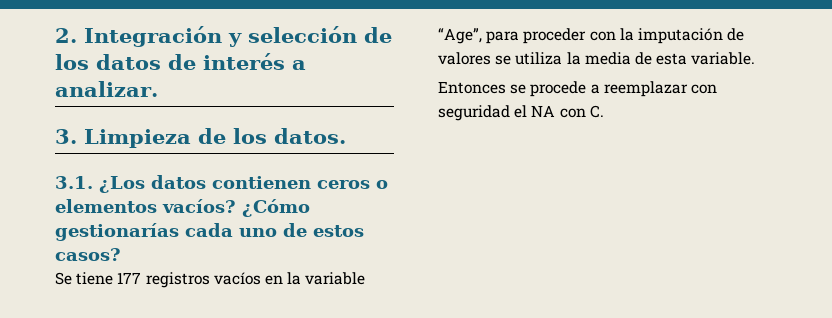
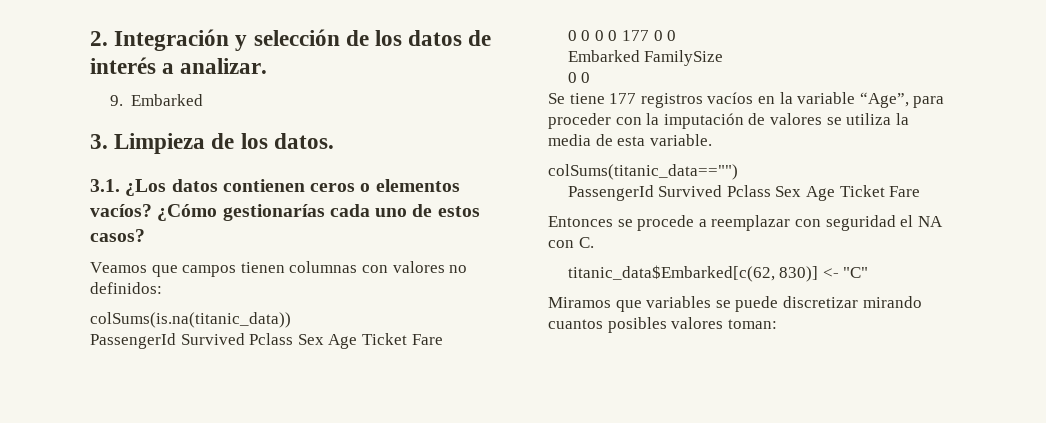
(158, 89) none -> [109,94,204,106] // 9. Embarked
(121, 254) none -> [90,261,468,277] [90,282,162,294] [90,312,291,328] [90,333,443,349] [567,30,677,41] [567,50,724,66] [567,72,591,83] // Veamos que campos tienen columnas con valores no definidos: // colSums(is.na(titanic_data)) // PassengerId Survived Pclass Sex Age Ticket Fare // 0 0 0 0 177 0 0 // Embarked FamilySize // 0 0
(756, 58) none -> [548,164,738,180] [567,185,921,201] // colSums(titanic_data=="") // PassengerId Survived Pclass Sex Age Ticket Fare
(604, 111) none -> [567,265,869,282] [548,296,922,312] [548,317,777,333] // titanic_data$Embarked[c(62, 830)] <- "C" // Miramos que variables se puede discretizar mirando cuantos posibles valores toman:

